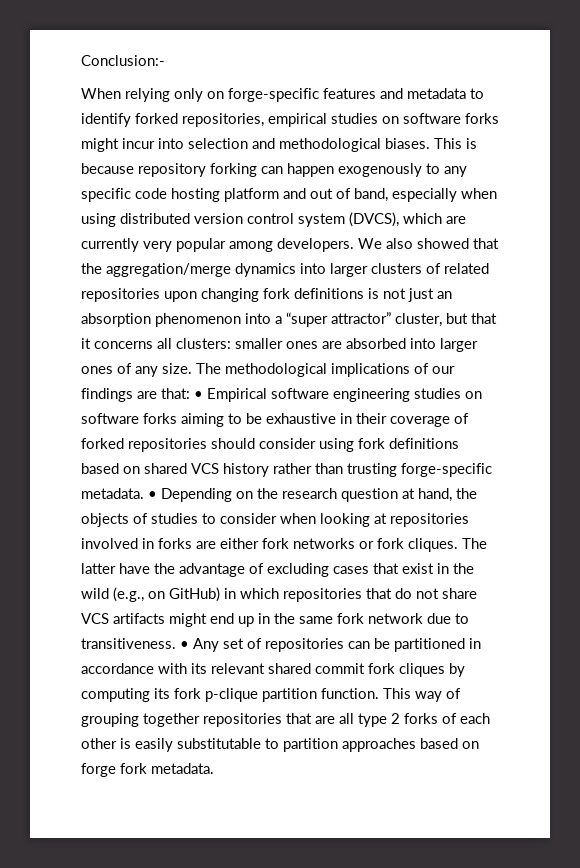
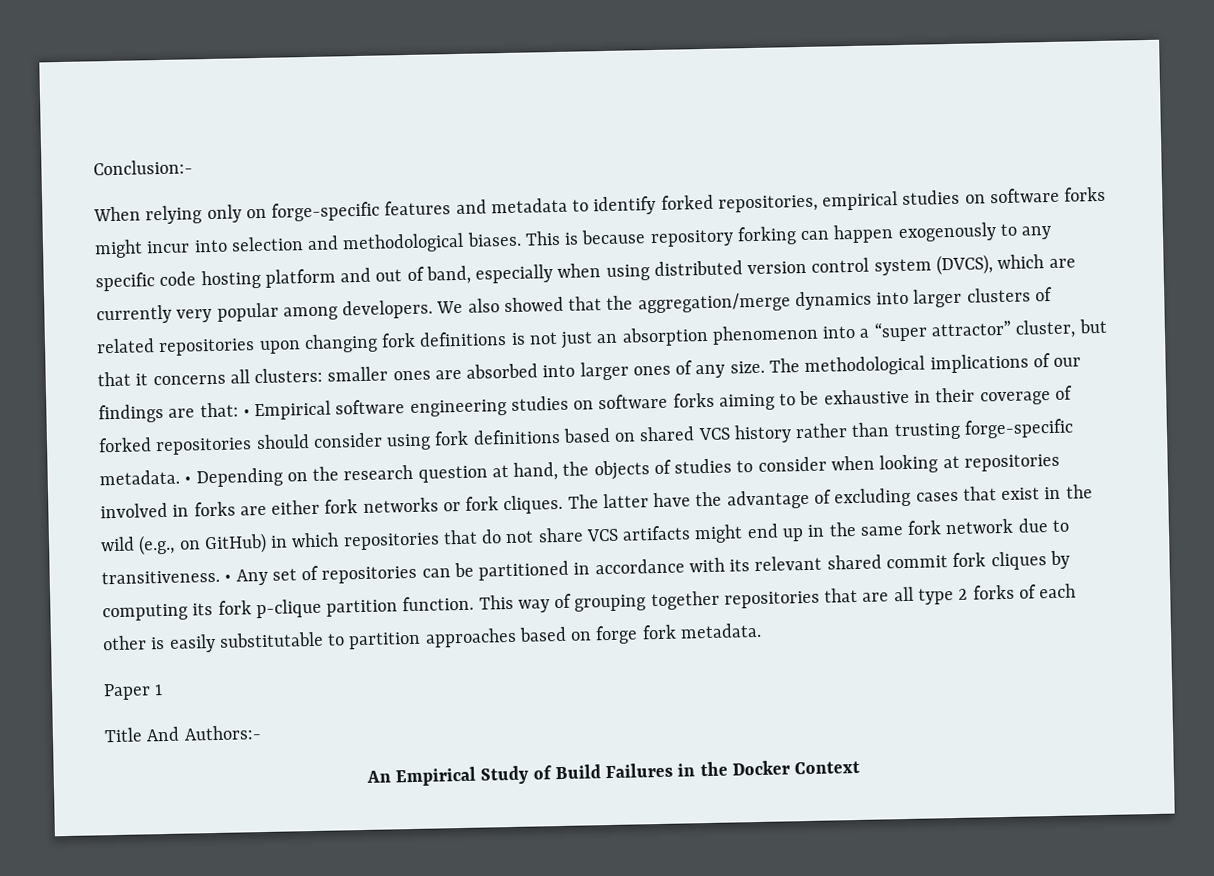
(214, 768) none -> [103,683,164,701] [104,725,262,743] [365,760,861,787] // Paper 1 // Title And Authors:- // An Empirical Study of Build Failures in the Docker Context

